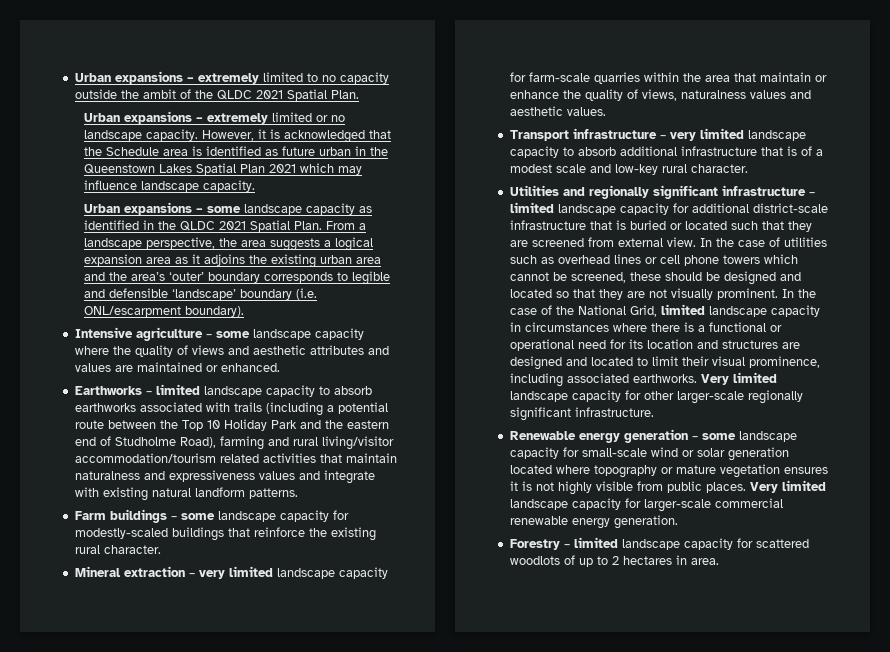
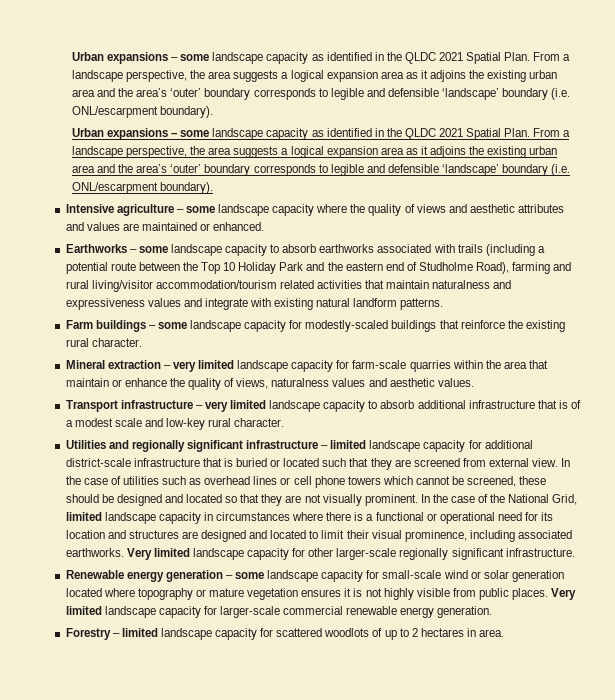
[74,71,389,84] [74,89,359,101] [83,111,345,124] [83,129,391,143] [83,146,388,156] [83,163,362,175] [83,180,255,192] Urban expansions – extremely limited to no capacity outside the ambit of the QLDC 2021 Spatial Plan. // Urban expansions – extremely limited or no landscape capacity. However, it is acknowledged that the Schedule area is identified as future urban in the Queenstown Lakes Spatial Plan 2021 which may influence landscape capacity. -> [71,52,571,64] [71,70,558,82] [71,88,571,100] [71,106,213,118] Urban expansions – some landscape capacity as identified in the QLDC 2021 Spatial Plan. From a landscape perspective, the area suggests a logical expansion area as it adjoins the existing urban area and the area’s ‘outer’ boundary corresponds to legible and defensible ‘landscape’ boundary (i.e. ONL/escarpment boundary).
[155,384,200,395] limited -> [138,246,168,253] some

